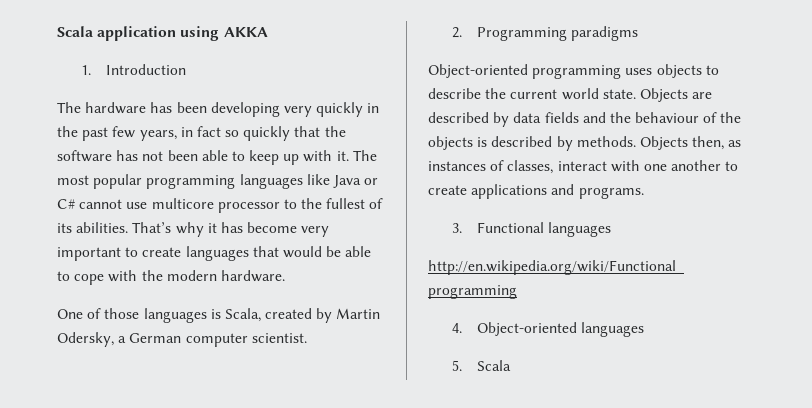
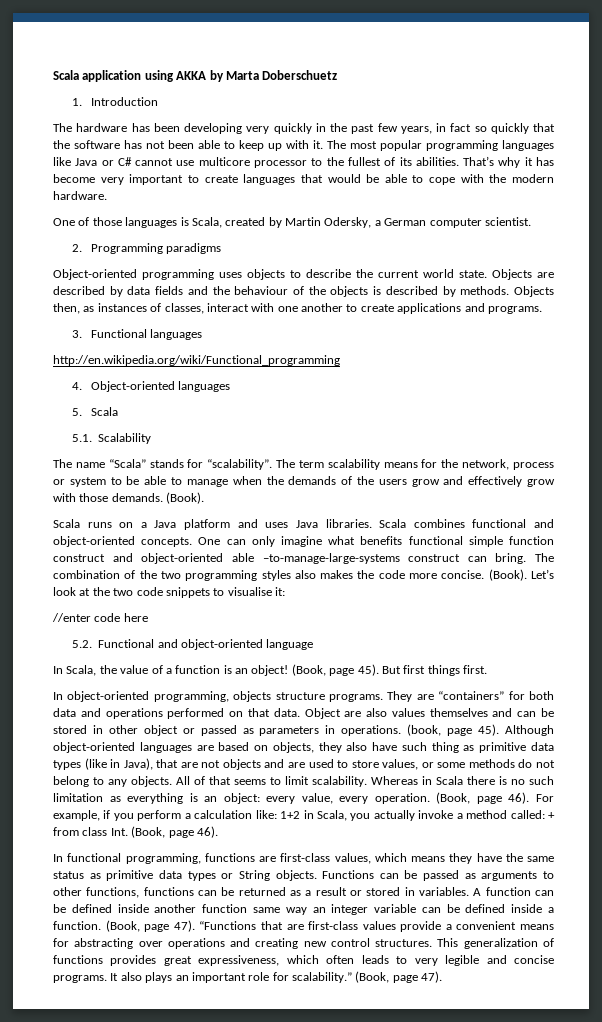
(268, 32) none -> [209,70,338,82] by Marta Doberschuetz
(511, 365) none -> [71,433,152,444] [53,459,555,470] [53,476,555,487] [53,492,205,504] [53,519,555,530] [53,536,554,547] [53,553,554,564] [53,569,555,581] [53,587,285,598] [52,613,148,622] [71,639,314,650] [53,664,487,676] [53,691,554,702] [53,708,554,719] [53,724,554,736] [53,742,554,753] [53,758,555,770] [53,776,554,787] [53,792,555,804] [53,810,555,821] [53,826,218,838] [53,853,554,864] [53,870,555,881] [53,887,554,898] [53,904,554,915] [53,920,554,932] [53,938,554,949] [53,955,554,966] [53,971,443,983] // 5.1. Scalability // The name “Scala” stands for “scalability”. The term scalability means for the network, process or system to be able to manage when the demands of the users grow and effectively grow with those demands. (Book). // Scala runs on a Java platform and uses Java libraries. Scala combines functional and object-oriented concepts. One can only imagine what benefits functional simple function construct and object-oriented able –to-manage-large-systems construct can bring. The combination of the two programming styles also makes the code more concise. (Book). Let’s look at the two code snippets to visualise it: // //enter code here // 5.2. Functional and object-oriented language // In Scala, the value of a function is an object! (Book, page 45). But first things first. // In object-oriented programming, objects structure programs. They are “containers” for both data and operations performed on that data. Object are also values themselves and can be stored in other object or passed as parameters in operations. (book, page 45). Although object-oriented languages are based on objects, they also have such thing as primitive data types (like in Java), that are not objects and are used to store values, or some methods do not belong to any objects. All of that seems to limit scalability. Whereas in Scala there is no such limitation as everything is an object: every value, every operation. (Book, page 46). For example, if you perform a calculation like: 1+2 in Scala, you actually invoke a method called: + from class Int. (Book, page 46). // In functional programming, functions are first-class values, which means they have the same status as primitive data types or String objects. Functions can be passed as arguments to other functions, functions can be returned as a result or stored in variables. A function can be defined inside another function same way an integer variable can be defined inside a function. (Book, page 47). “Functions that are first-class values provide a convenient means for abstracting over operations and creating new control structures. This generalization of functions provides great expressiveness, which often leads to very legible and concise programs. It also plays an important role for scalability.” (Book, page 47).

